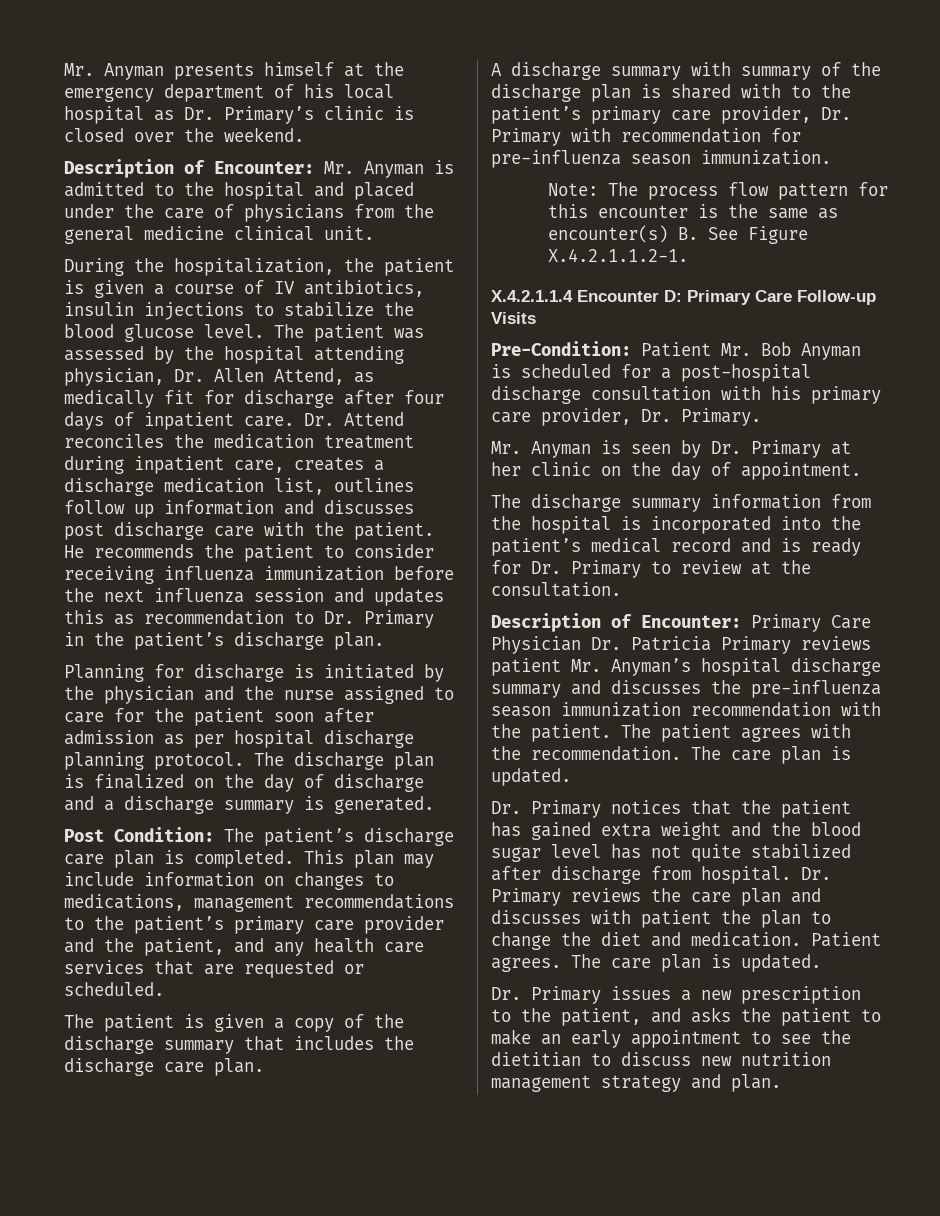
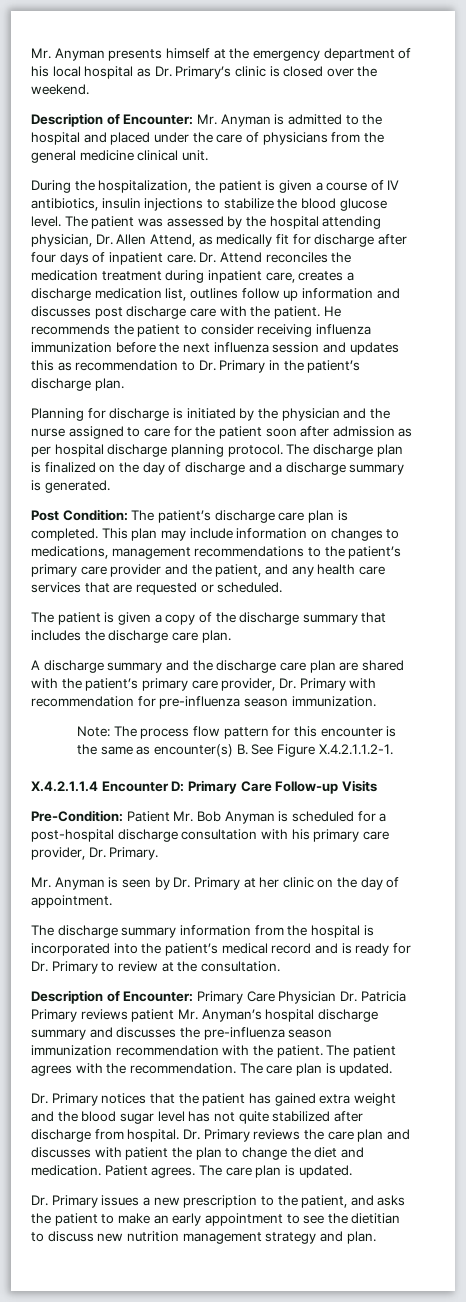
[691,62,881,80] [491,84,661,102] with summary of the discharge plan is -> [165,660,359,673] and the discharge care plan are
[791,85,811,98] to -> (58, 683) none

